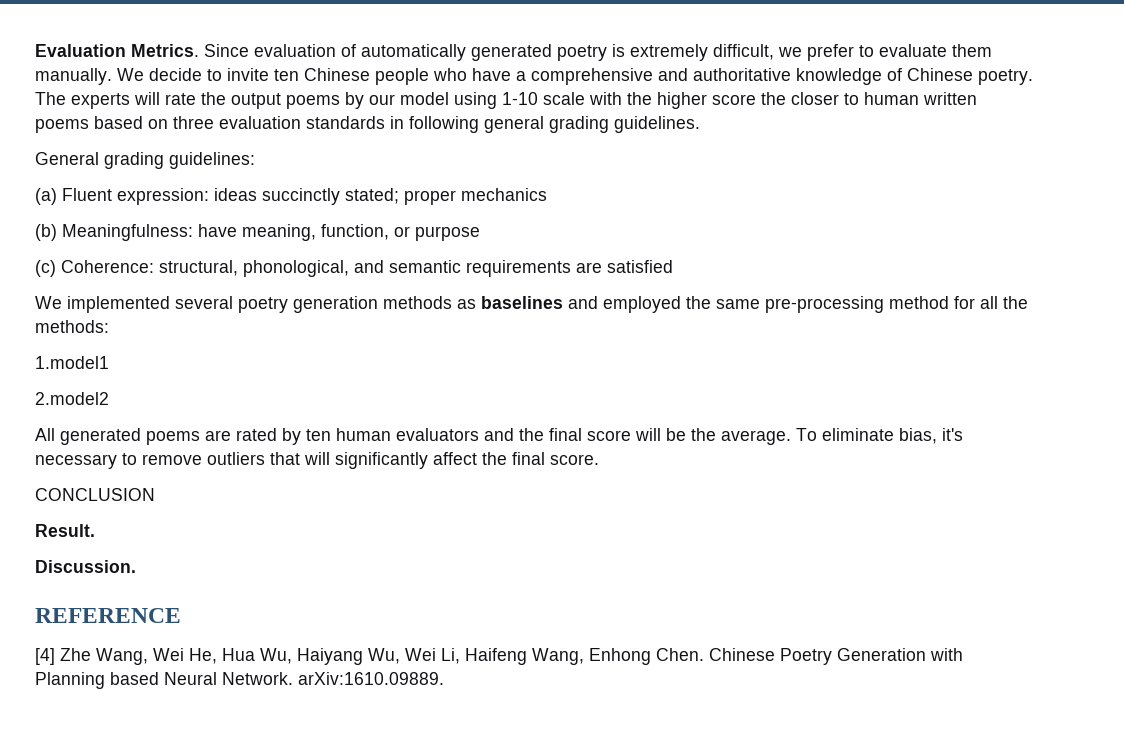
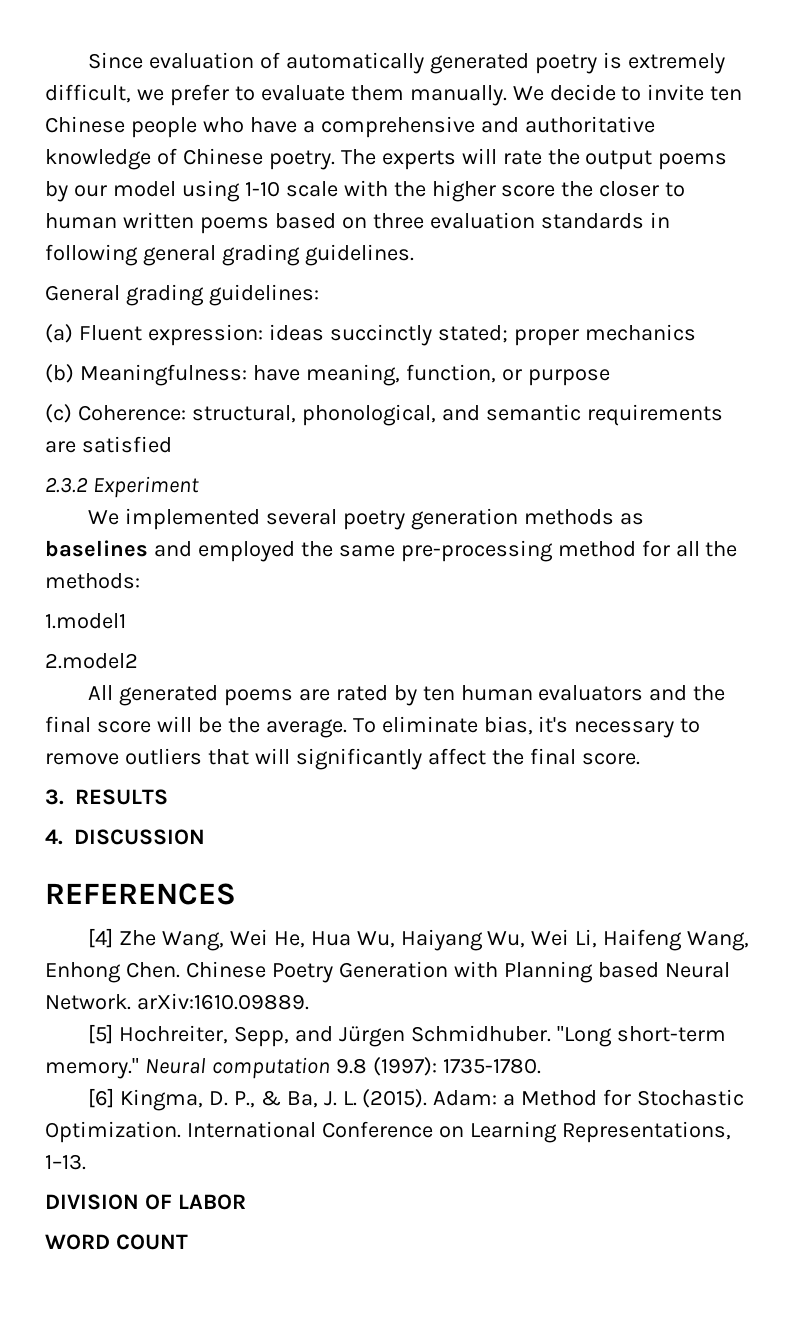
[35,44,199,57] Evaluation Metrics. -> (87, 60) none
(673, 266) none -> [45,476,199,498] // 2.3.2 Experiment
[35,488,155,501] [35,524,95,537] [35,560,136,573] [35,608,181,623] CONCLUSION // Result. // Discussion. // REFERENCE -> [45,789,168,805] [45,829,205,845] [45,883,236,905] 3. RESULTS // 4. DISCUSSION // REFERENCES
(444, 678) none -> [87,1024,726,1047] [45,1057,541,1079] [87,1088,745,1111] [45,1121,731,1143] [45,1154,86,1170] [45,1194,246,1210] [45,1234,188,1250] // [5] Hochreiter, Sepp, and Jürgen Schmidhuber. "Long short-term memory." Neural computation 9.8 (1997): 1735-1780. // [6] Kingma, D. P., & Ba, J. L. (2015). Adam: a Method for Stochastic Optimization. International Conference on Learning Representations, 1–13. // DIVISION OF LABOR // WORD COUNT

